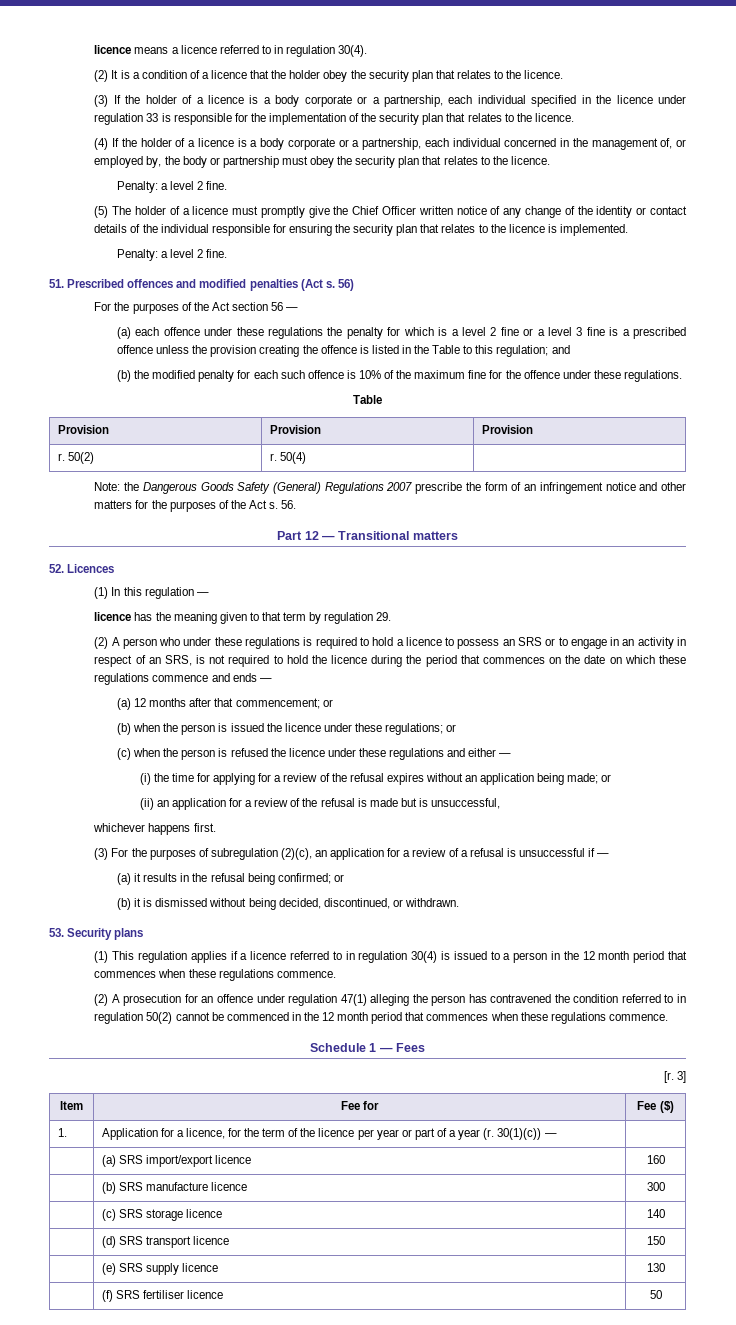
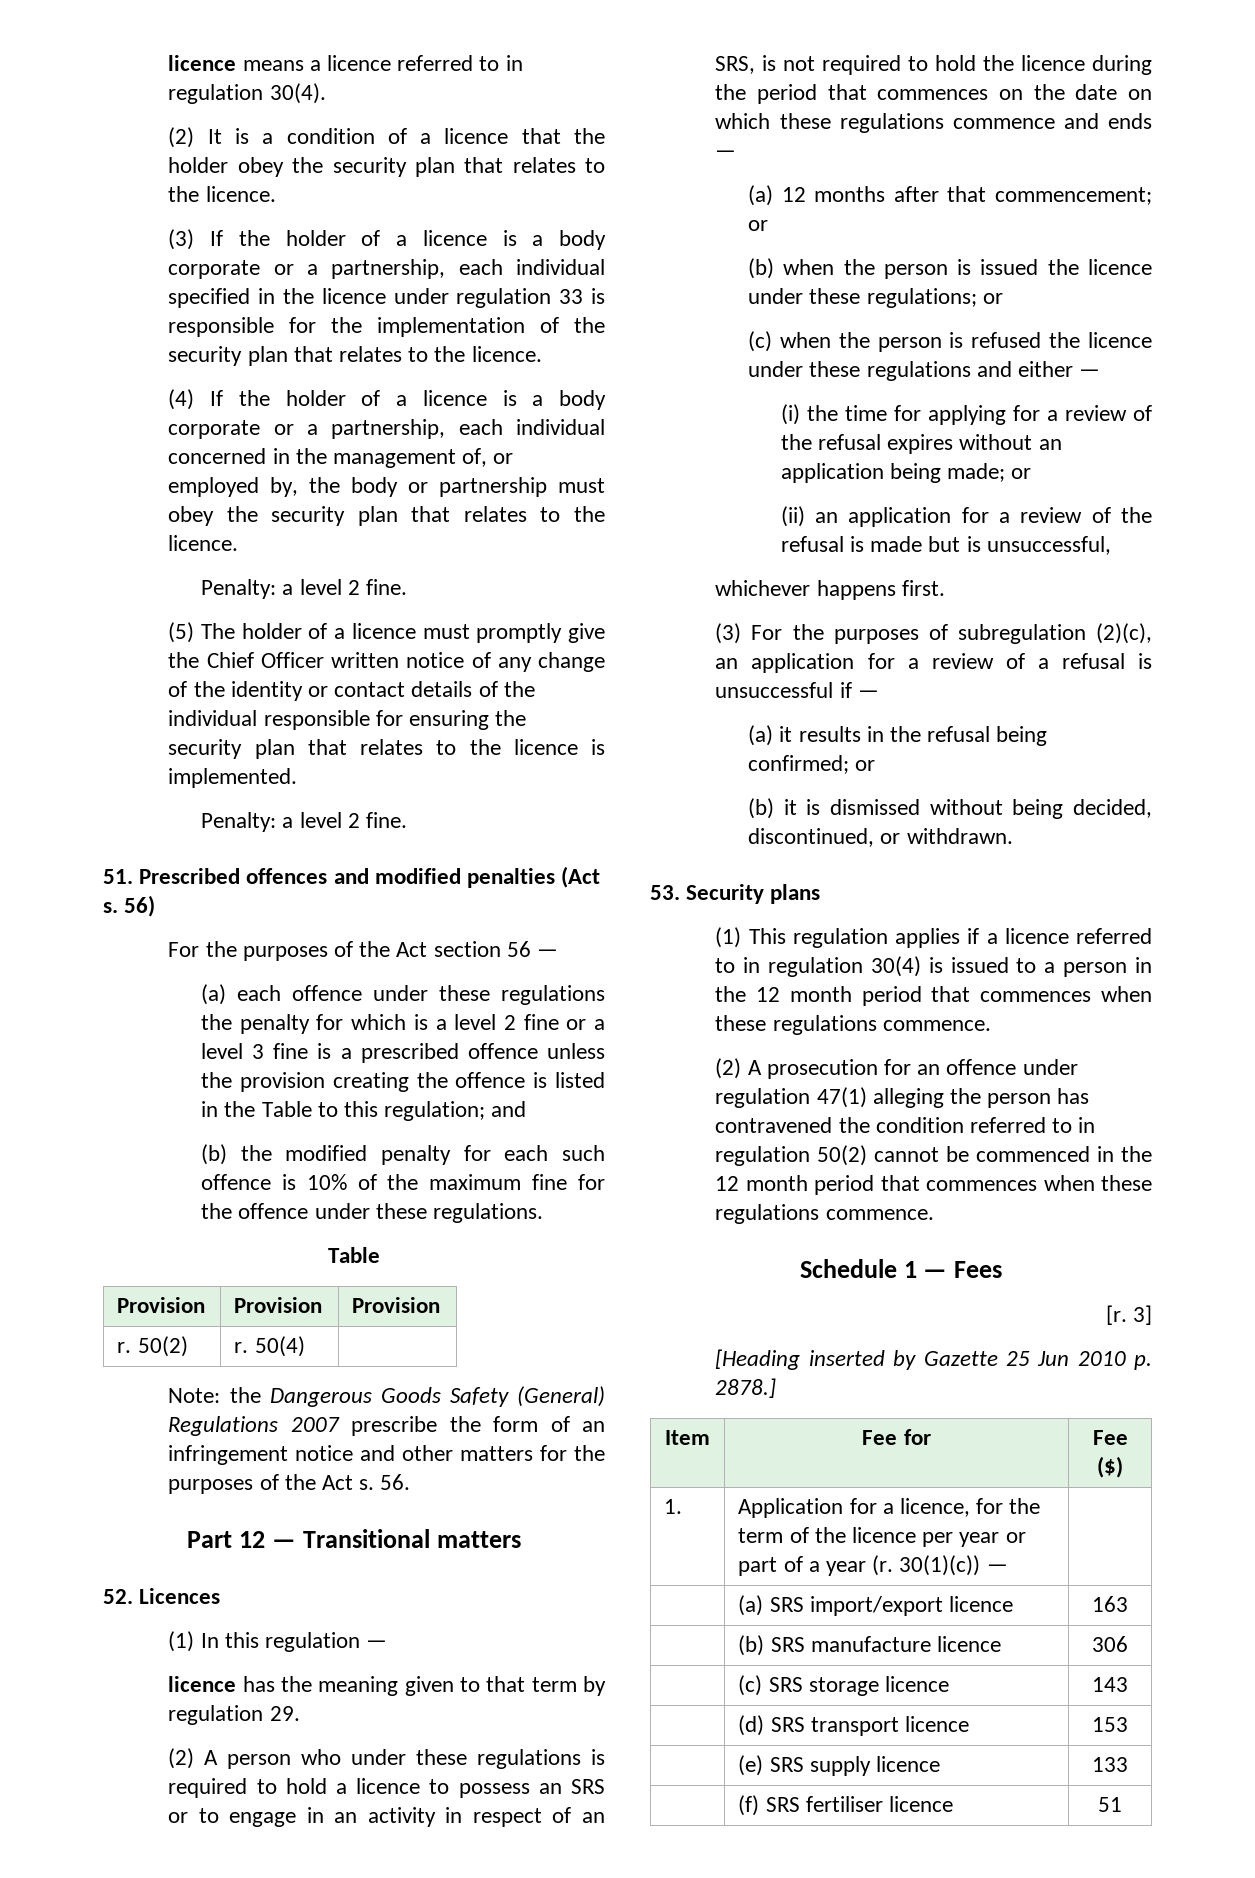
(686, 1077) none -> [715,1349,1152,1370] [715,1378,777,1398] // [Heading inserted by Gazette 25 Jun 2010 p. 2878.]
[646,1155,665,1164] 160 -> [1092,1596,1128,1612] 163
[646,1182,665,1191] 300 -> [1092,1636,1128,1652] 306
[646,1209,665,1218] 140 -> [1092,1677,1128,1692] 143
[646,1236,665,1245] 150 -> [1092,1717,1128,1732] 153
[646,1263,665,1272] 130 -> [1092,1757,1128,1772] 133
[649,1290,662,1299] 50 -> [1098,1797,1122,1812] 51

